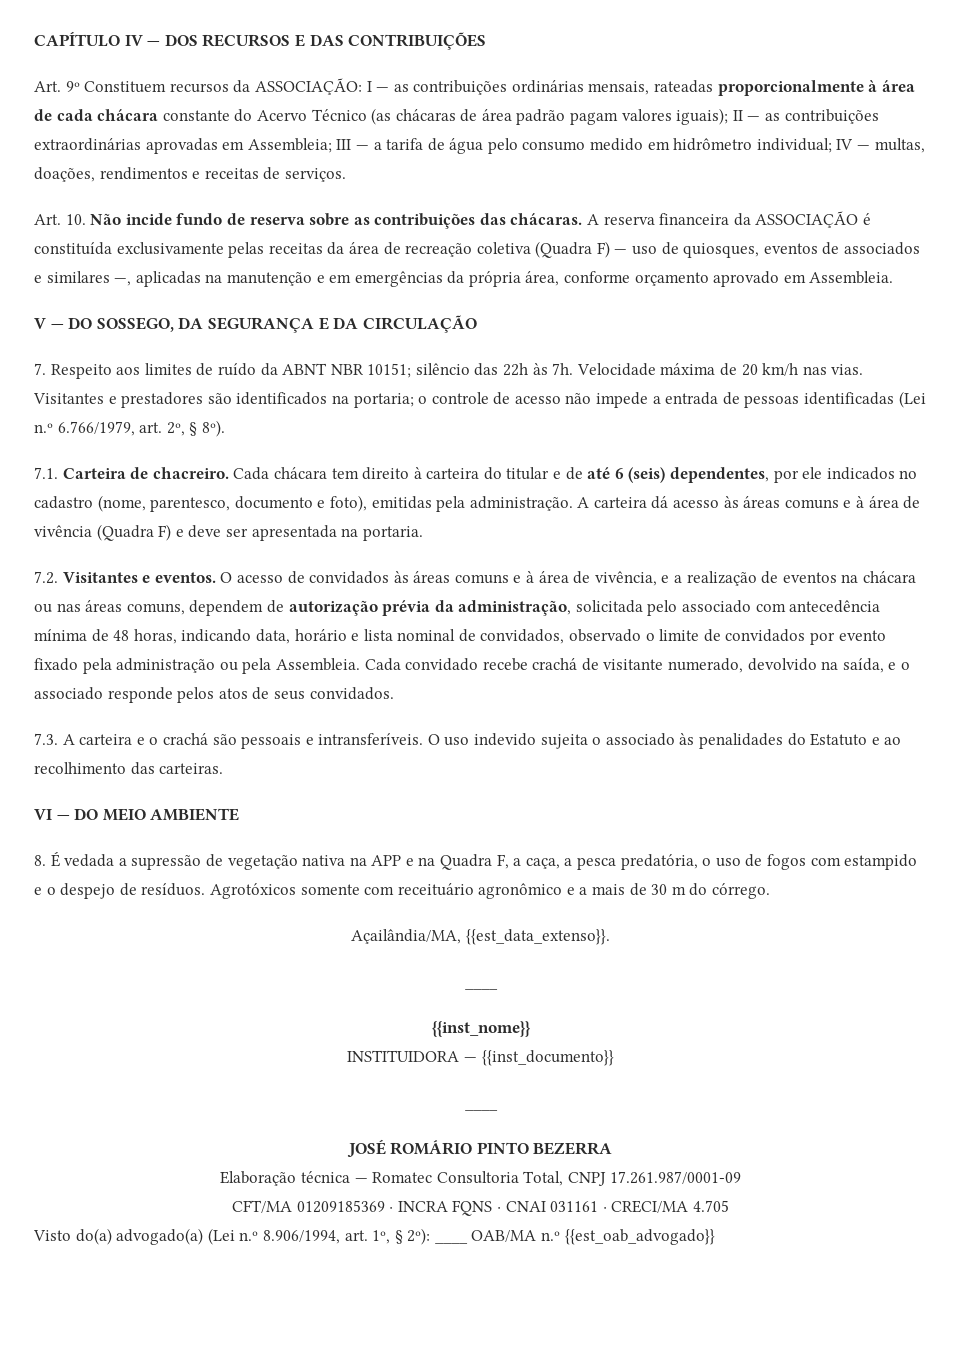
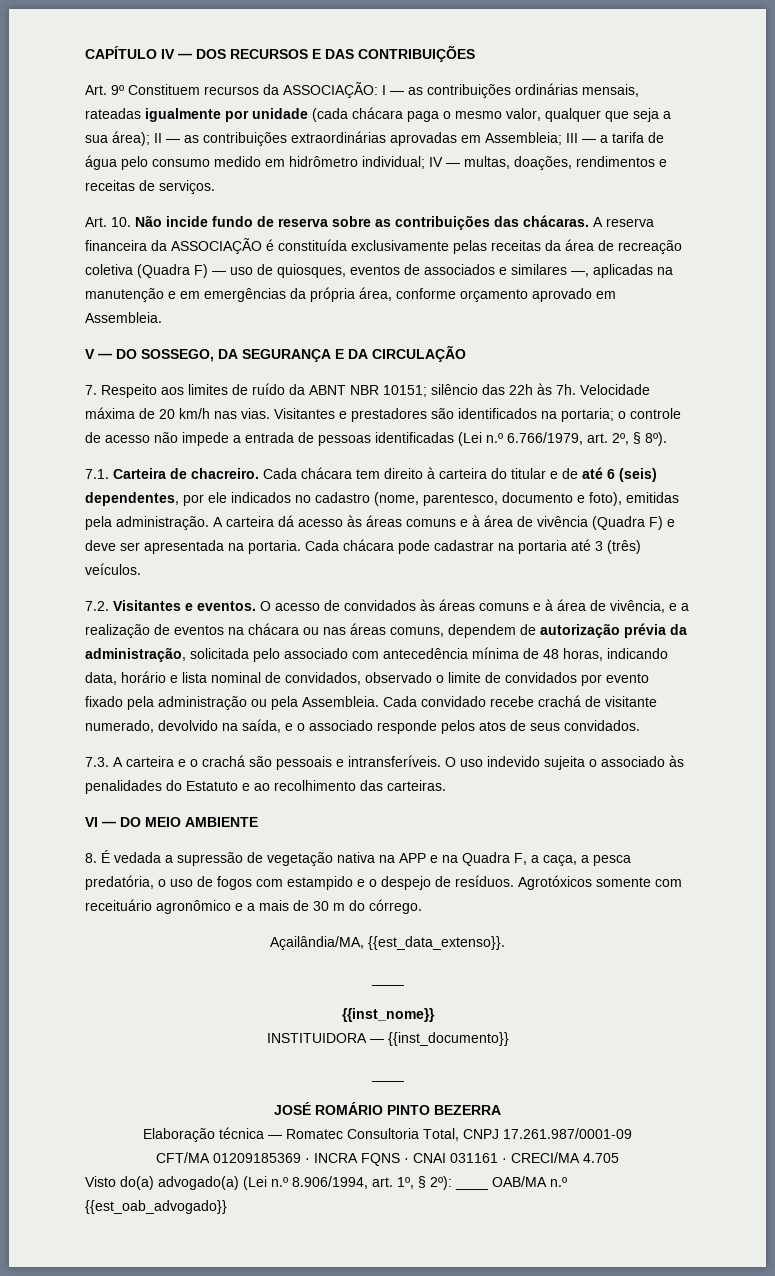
[717,80,915,96] [34,108,729,125] proporcionalmente à área de cada chácara constante do Acervo Técnico (as chácaras de área padrão pagam valores iguais); -> [145,107,671,122] [85,131,150,146] igualmente por unidade (cada chácara paga o mesmo valor, qualquer que seja a sua área);
(423, 533) none -> [305,539,641,554] [85,563,141,575] Cada chácara pode cadastrar na portaria até 3 (três) veículos.

